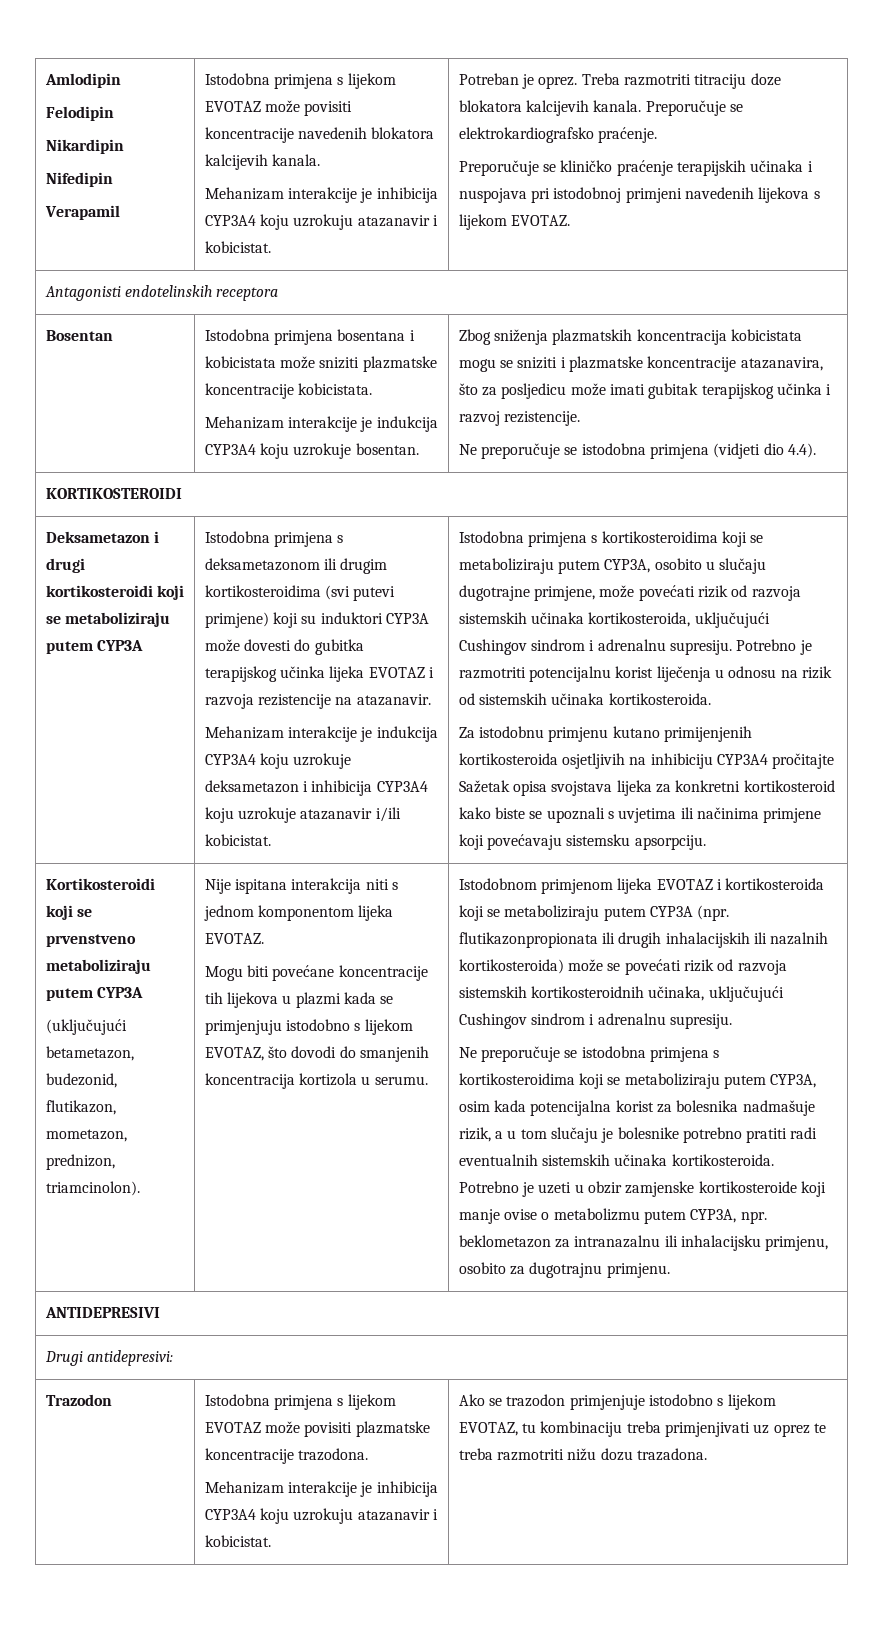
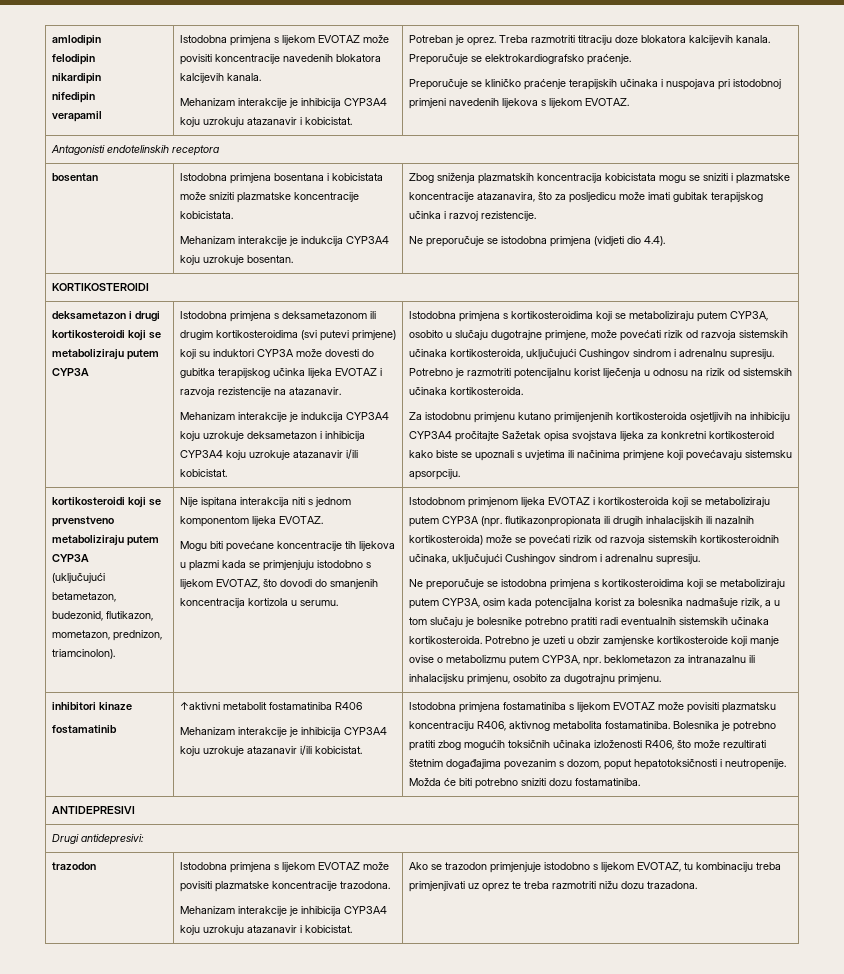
[44,73,121,88] [45,106,114,121] [45,139,124,154] [45,172,113,187] [44,205,120,220] Amlodipin // Felodipin // Nikardipin // Nifedipin // Verapamil -> [51,35,101,46] [51,54,95,65] [51,73,101,84] [51,92,95,103] [51,111,102,122] amlodipin // felodipin // nikardipin // nifedipin // verapamil
[45,330,113,341] Bosentan -> [51,173,98,182] bosentan
[45,531,150,543] Deksametazon -> [51,311,126,320] deksametazon
[45,878,155,890] Kortikosteroidi -> [51,497,125,506] kortikosteroidi
(670, 1270) none -> [51,702,132,710] [51,725,117,734] [179,702,362,710] [179,727,387,737] [179,745,362,756] [408,702,776,713] [408,721,776,732] [408,740,766,751] [408,759,786,770] [408,778,640,789] // inhibitori kinaze // fostamatinib | ↑aktivni metabolit fostamatiniba R406 // Mehanizam interakcije je inhibicija CYP3A4 koju uzrokuje atazanavir i/ili kobicistat. | Istodobna primjena fostamatiniba s lijekom EVOTAZ može povisiti plazmatsku koncentraciju R406, aktivnog metabolita fostamatiniba. Bolesnika je potrebno pratiti zbog mogućih toksičnih učinaka izloženosti R406, što može rezultirati štetnim događajima povezanim s dozom, poput hepatotoksičnosti i neutropenije. Možda će biti potrebno sniziti dozu fostamatiniba.
[45,1394,112,1406] Trazodon -> [51,862,96,870] trazodon

